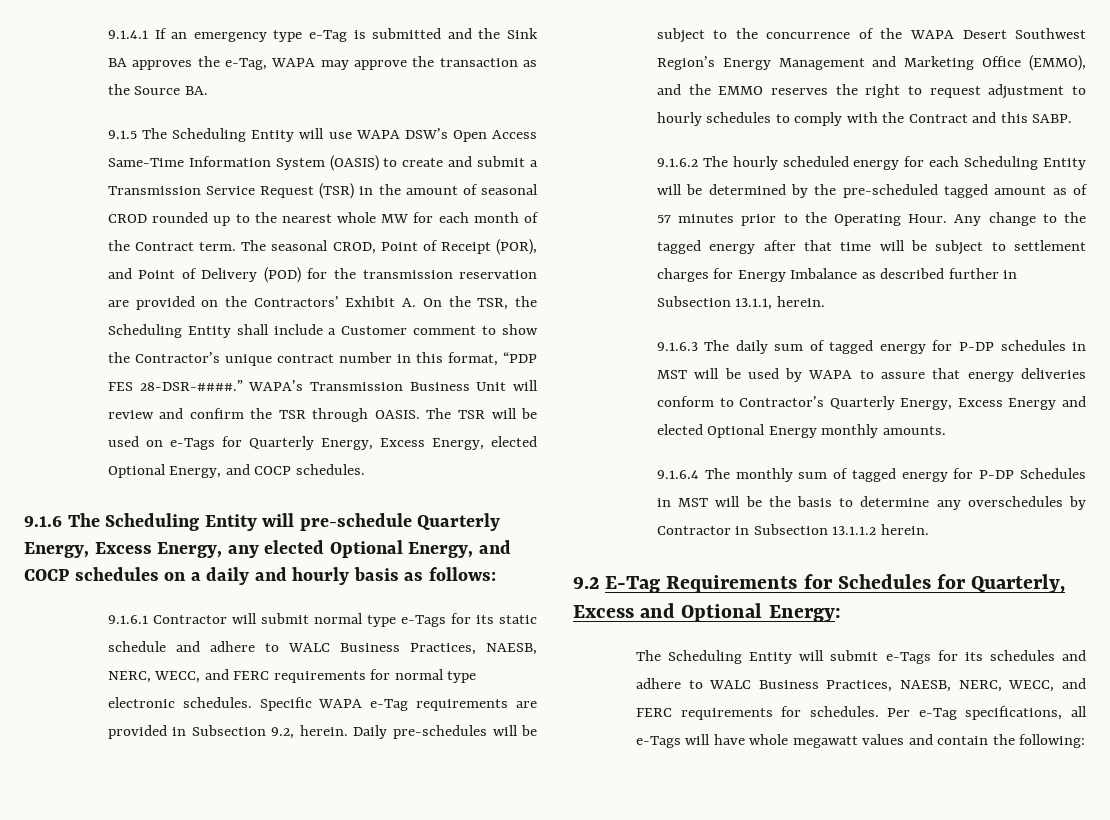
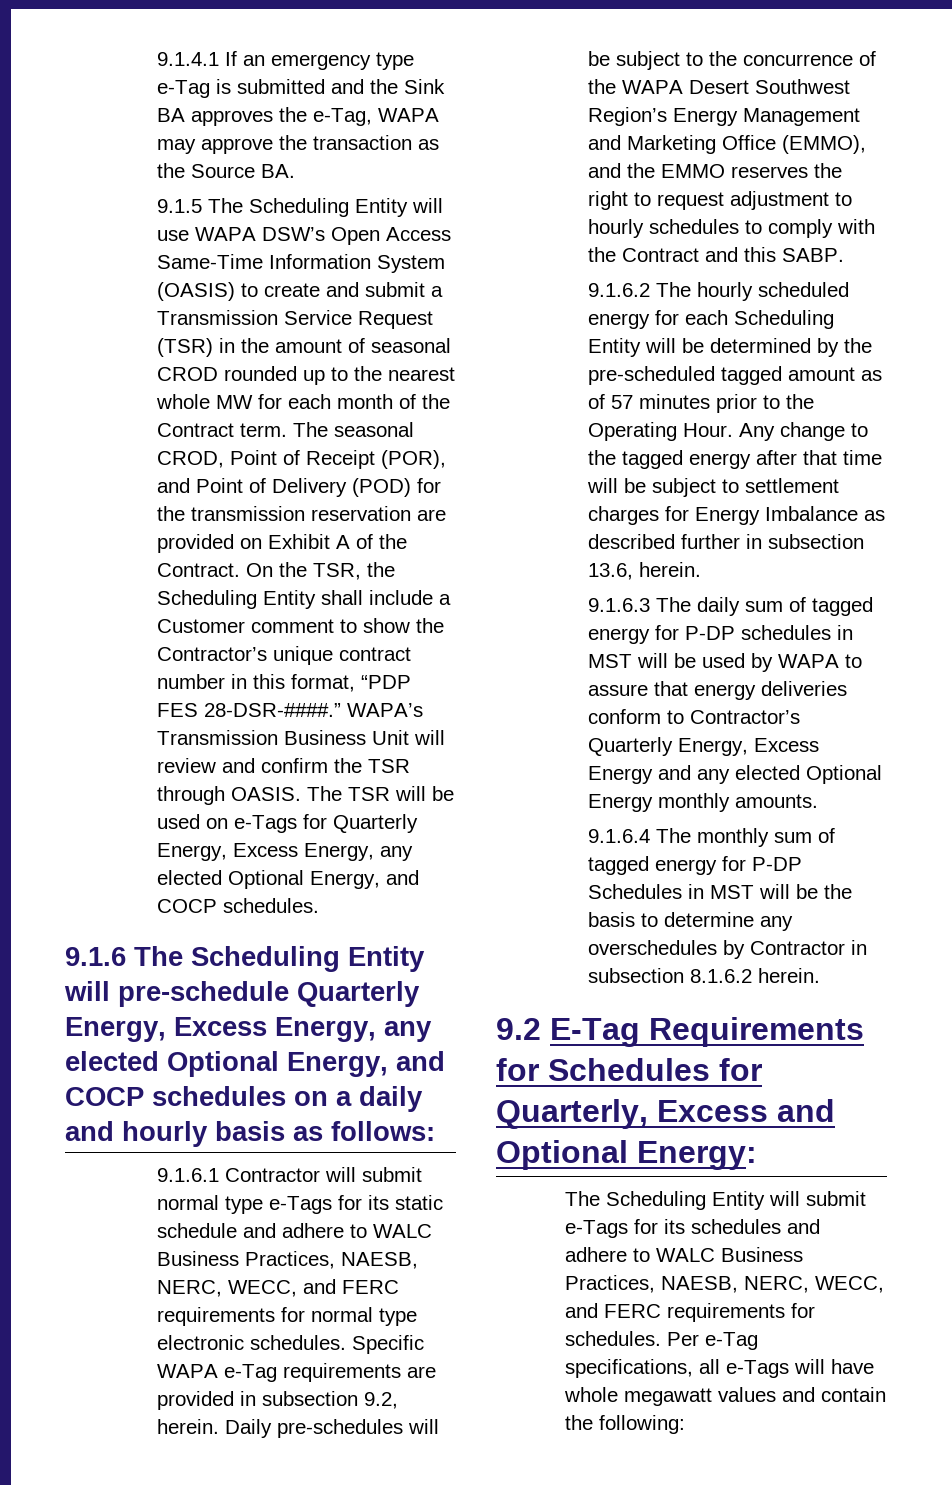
[225,296,417,307] the Contractors’ Exhibit A. -> [267,534,407,549] [156,563,240,577] Exhibit A of the Contract.
(484, 444) none -> [379,846,413,861] any
[191,725,266,736] Subsection -> [261,1391,358,1406] subsection
[656,296,773,310] Subsection 13.1.1, -> [767,534,864,549] [587,563,633,580] subsection 13.6,
(1086, 401) none -> [696,769,730,784] any
[753,524,877,535] Subsection 13.1.1.2 -> [587,968,752,983] subsection 8.1.6.2

